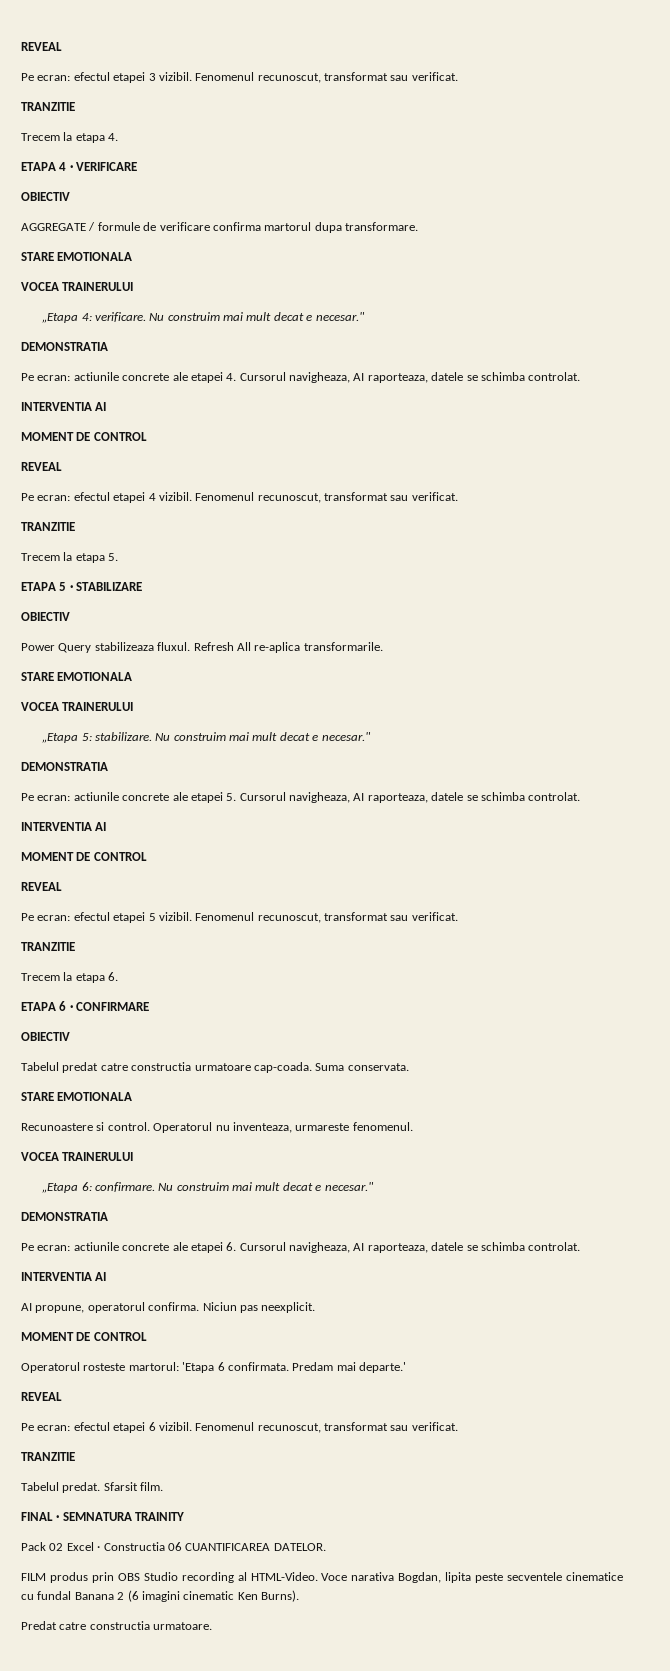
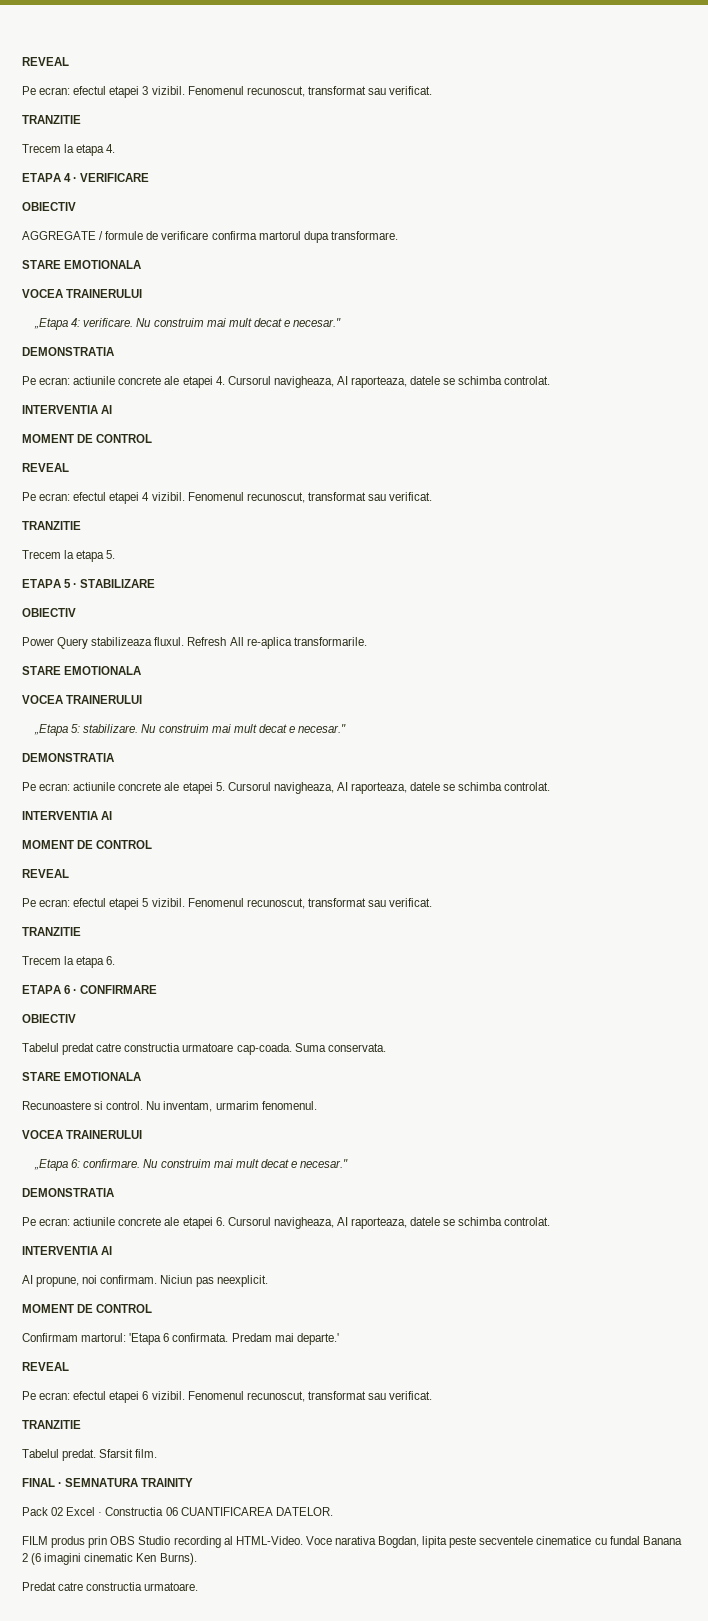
[153,1122,350,1133] Operatorul nu inventeaza, urmareste -> [146,1101,259,1112] Nu inventam, urmarim
[87,1302,200,1313] operatorul confirma. -> [82,1275,158,1284] noi confirmam.
[21,1362,126,1373] Operatorul rosteste -> [22,1333,78,1342] Confirmam

